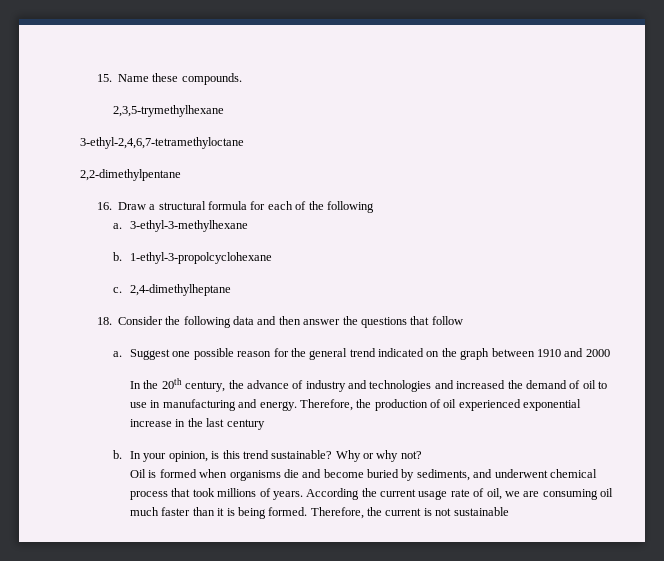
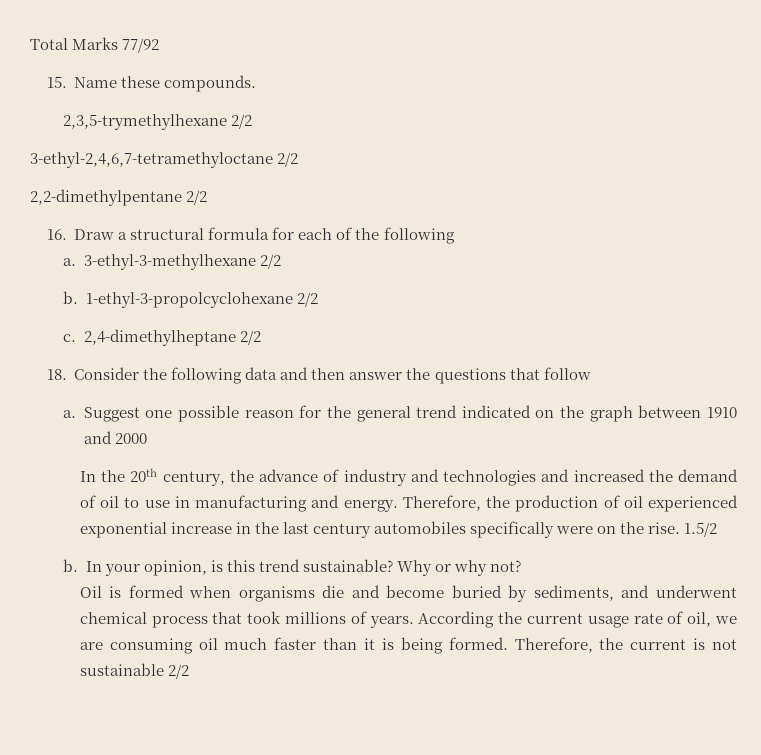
(96, 78) none -> [30,37,160,53] Total Marks 77/92 //
(225, 111) none -> [231,114,253,129] 2/2
(244, 143) none -> [277,152,299,167] 2/2
(181, 175) none -> [186,190,208,205] 2/2
(249, 226) none -> [259,254,281,269] 2/2
(273, 258) none -> [296,292,318,307] 2/2
(232, 290) none -> [239,330,261,345] 2/2
(265, 424) none -> [374,521,718,538] automobiles specifically were on the rise. 1.5/2
(509, 511) none -> [167,664,189,679] 2/2

